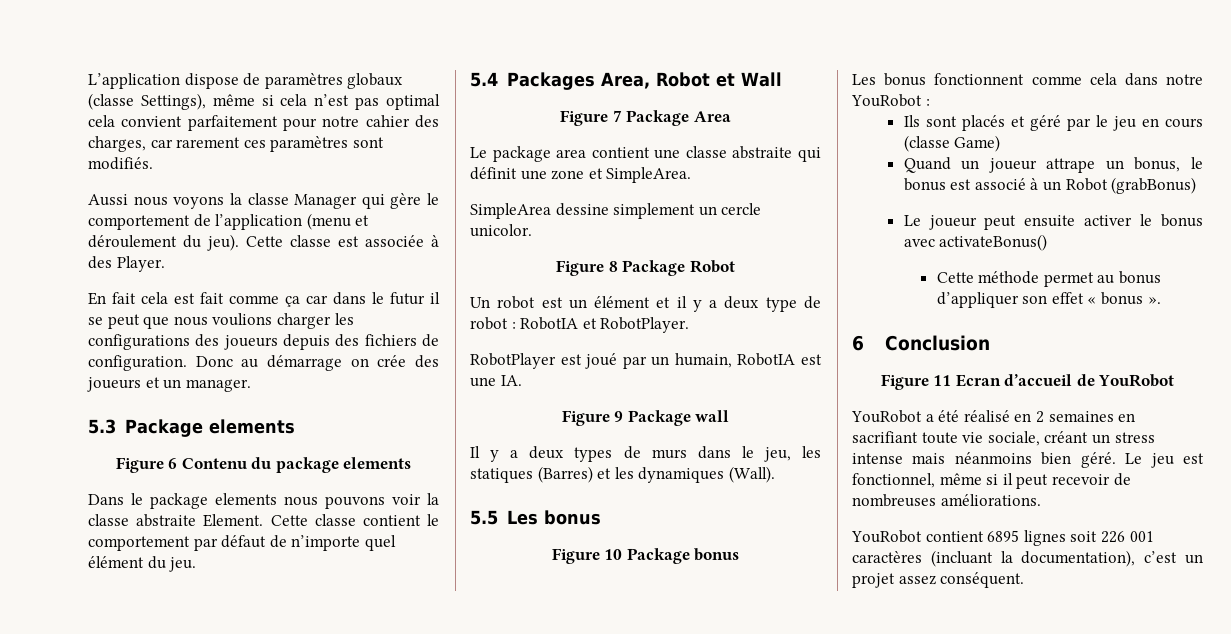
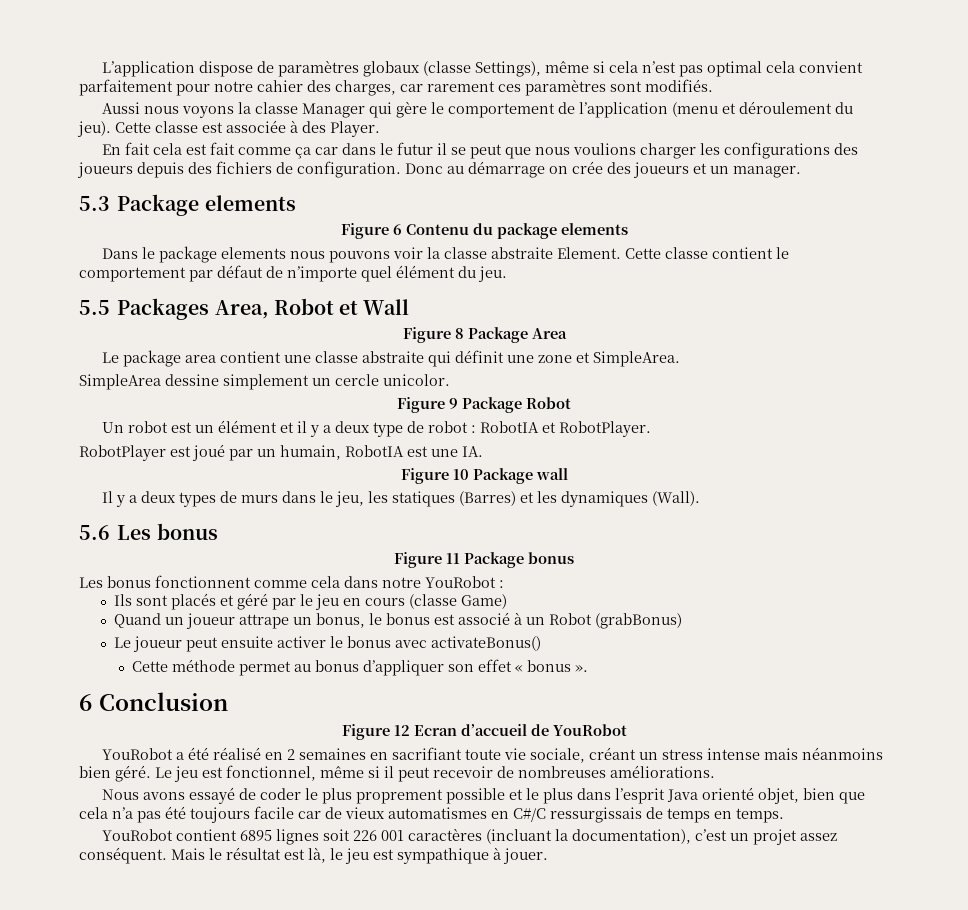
[470,72,498,87] 5.4 -> [79,300,110,315] 5.5
[612,110,622,122] 7 -> [454,328,464,339] 8
[608,261,618,272] 8 -> [449,398,458,409] 9
[614,411,624,422] 9 -> [452,469,469,480] 10
[470,510,498,525] 5.5 -> [79,525,110,540] 5.6
[604,549,623,560] 10 -> [446,553,460,564] 11
[933,375,952,386] 11 -> [393,725,410,736] 12
(1041, 500) none -> [102,787,866,804] [79,806,784,823] // Nous avons essayé de coder le plus proprement possible et le plus dans l’esprit Java orienté objet, bien que cela n’a pas été toujours facile car de vieux automatismes en C#/C ressurgissais de temps en temps.
(1025, 580) none -> [171,847,548,864] Mais le résultat est là, le jeu est sympathique à jouer.

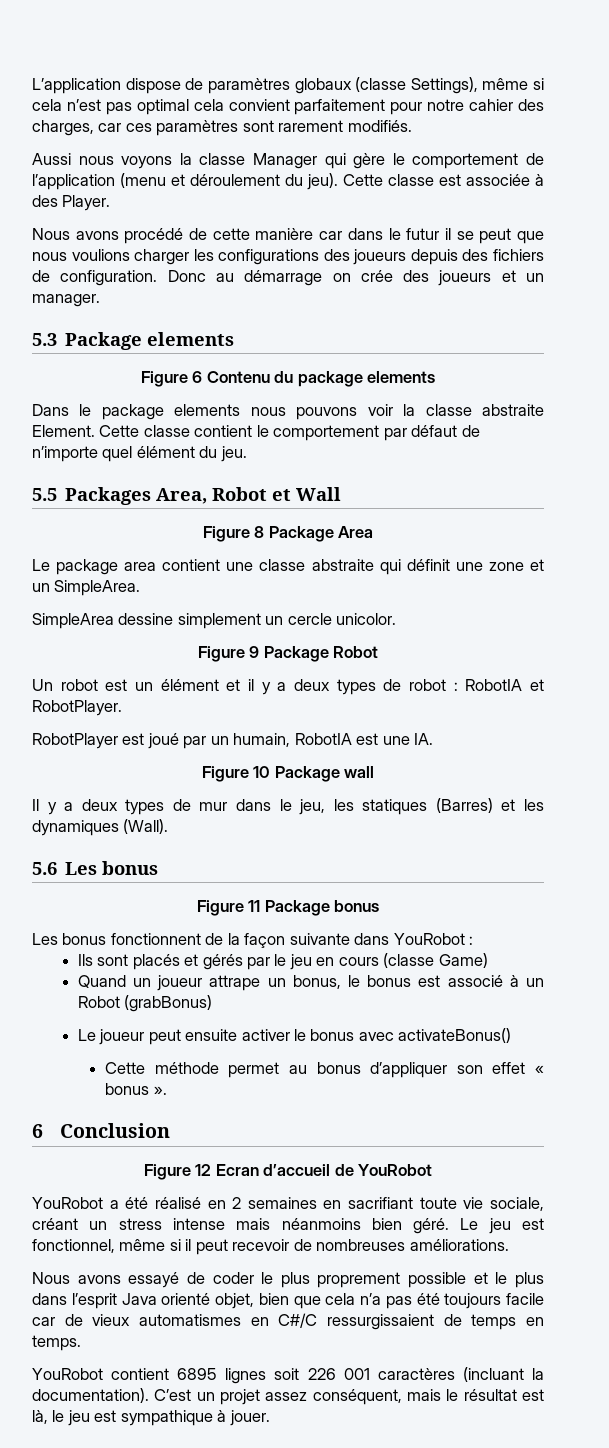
[427,81,495,92] rarement -> (122, 127) none
(642, 86) none -> [278,120,344,132] rarement
[102,142,312,159] En fait cela est fait comme ça -> [32,228,314,244] Nous avons procédé de cette manière
(591, 357) none -> [32,583,50,592] un
[373,422,404,437] type -> [336,679,376,695] types
[241,495,279,503] murs -> [199,802,228,811] mur
[254,576,421,588] comme cela dans notre -> [205,933,390,948] de la façon suivante dans
[236,593,268,610] géré -> [202,954,243,970] gérés
[550,807,642,823] ressurgissais -> [327,1314,434,1330] ressurgissaient
[572,829,728,844] documentation), c’est -> [32,1388,192,1403] documentation). C’est
[79,847,205,864] conséquent. Mais -> [312,1389,441,1405] conséquent, mais

